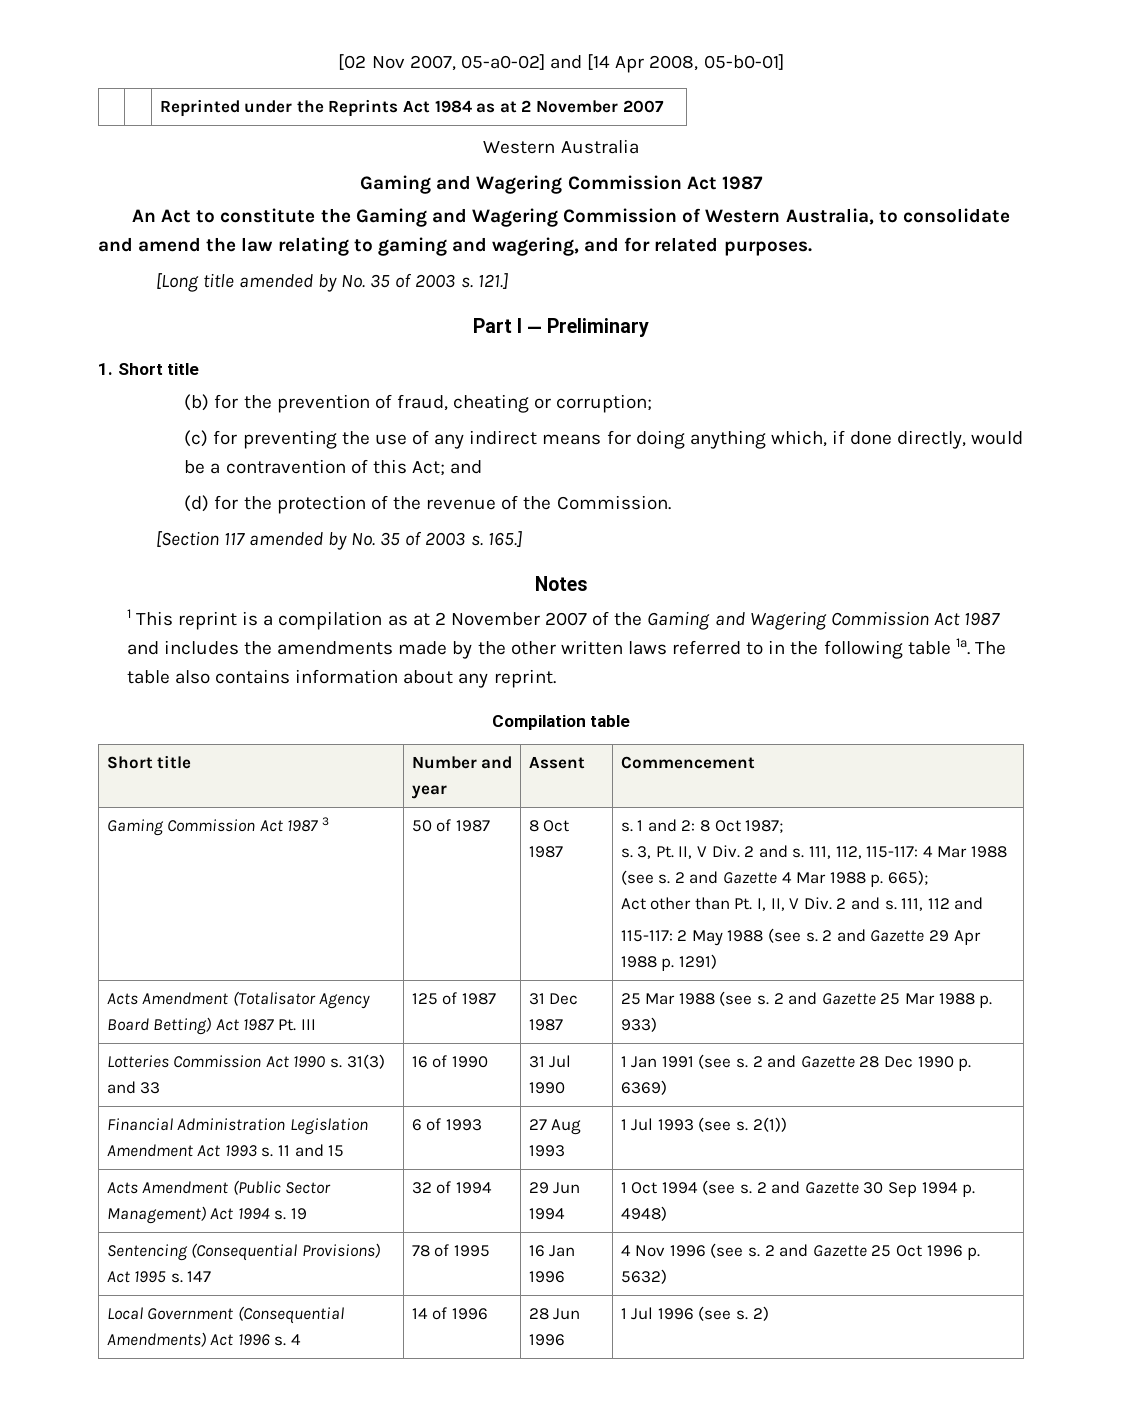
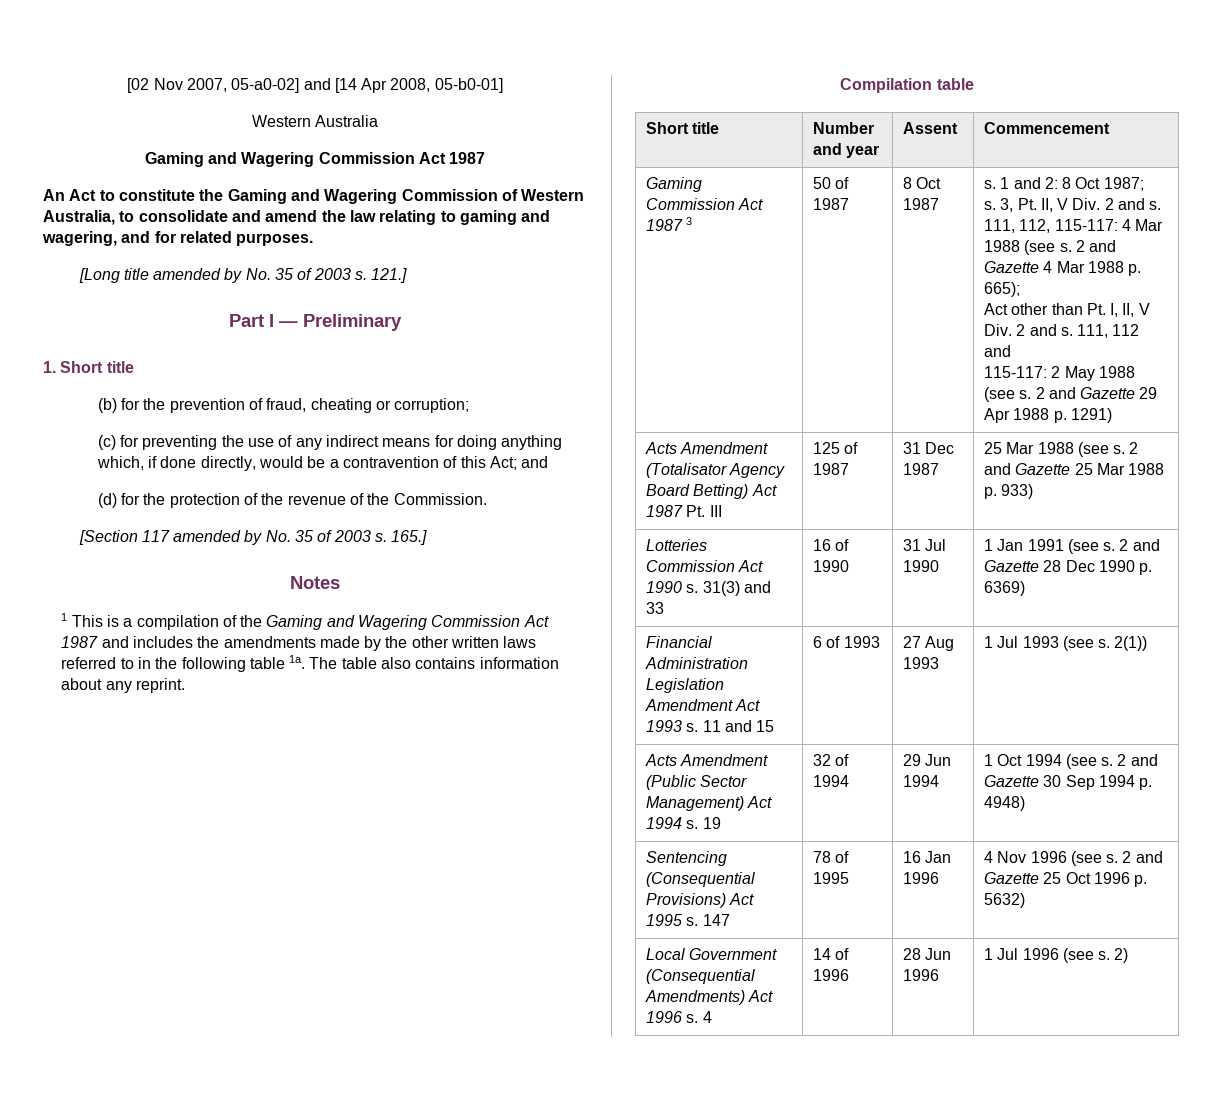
[159,99,664,117] // | | Reprinted under the Reprints Act 1984 as at 2 November 2007 -> (503, 85) none
[178,611,238,630] reprint -> (103, 621) none
[387,612,588,626] as at 2 November 2007 -> (219, 622) none

